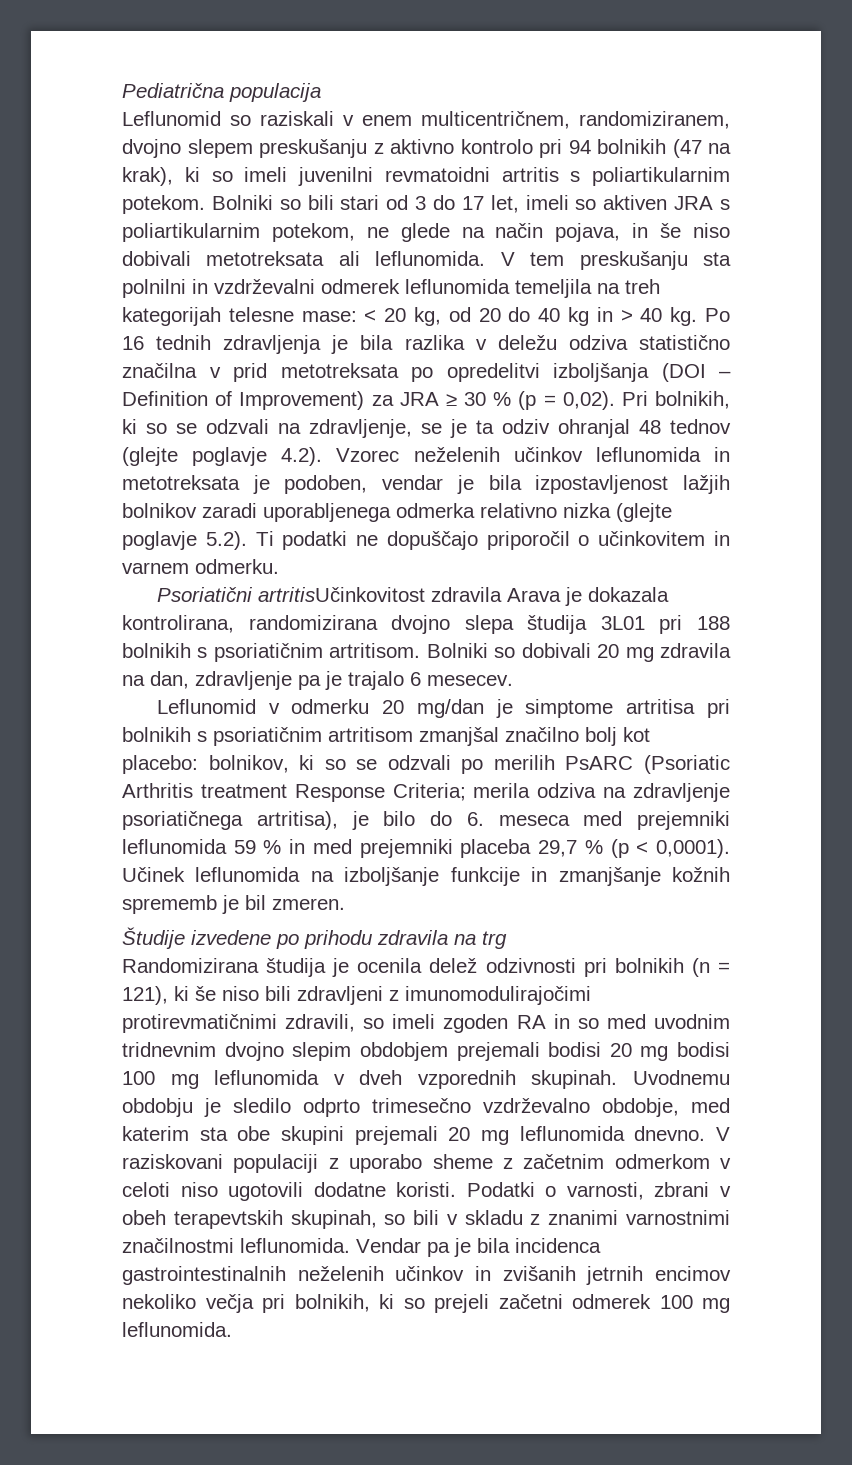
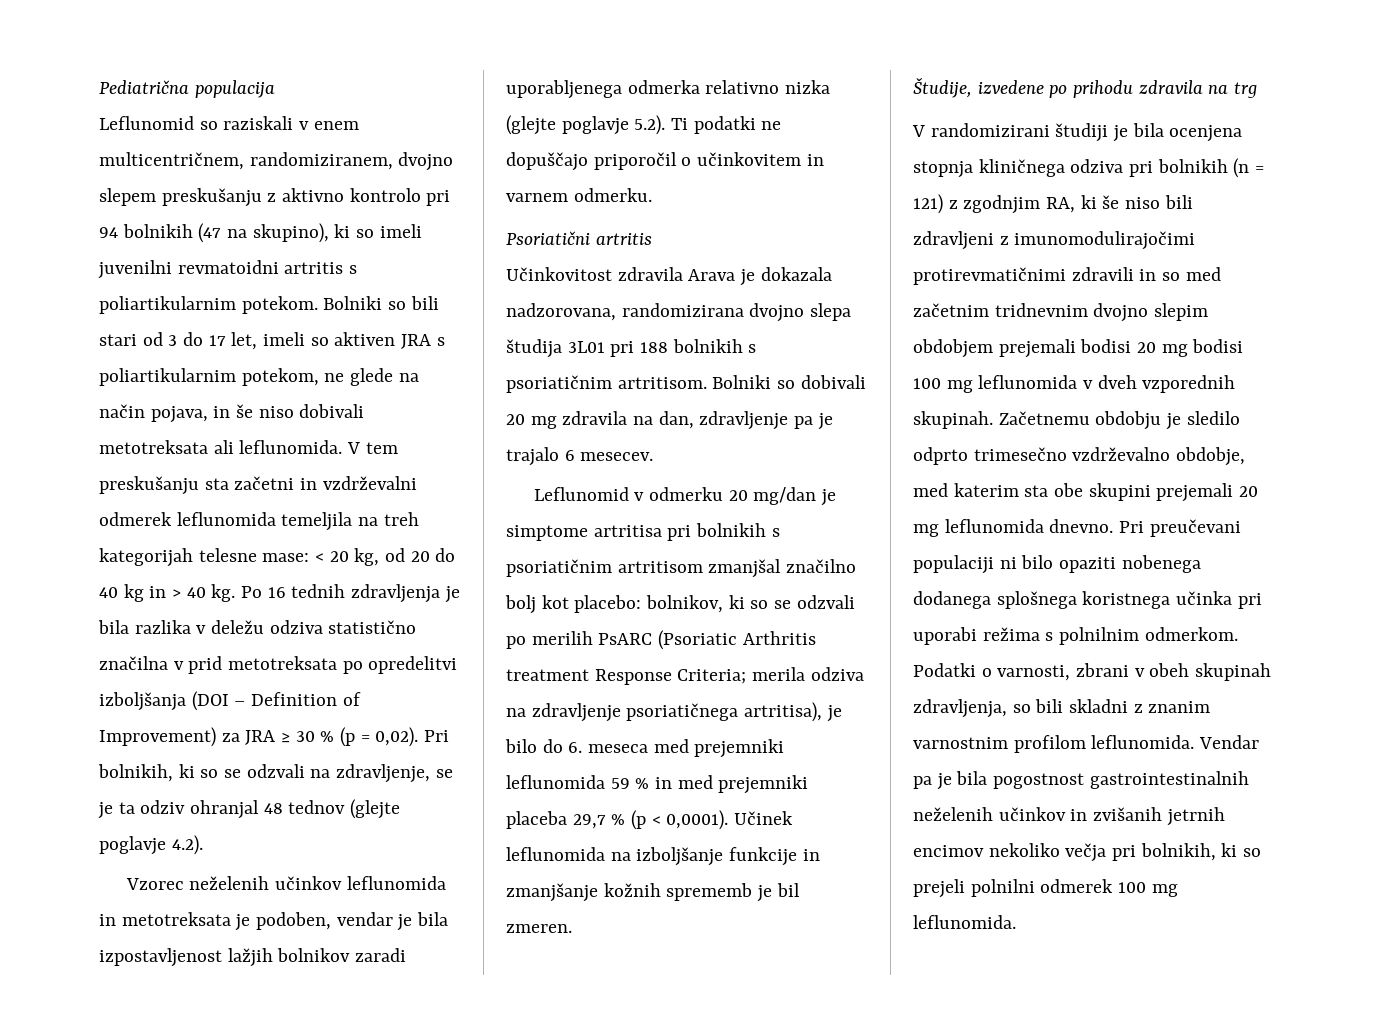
[122,167,173,186] krak), -> [252,223,329,243] skupino),
[122,279,186,298] polnilni -> [234,476,295,490] začetni
(323, 456) none -> (203, 845) //
[257,587,425,602] artritisUčinkovitost -> [595,233,652,245] [506,267,612,281] artritis // Učinkovitost
[122,615,234,633] kontrolirana, -> [506,303,616,321] nadzorovana,
[122,927,185,949] Študije -> [913,78,972,98] Študije,
[122,958,730,977] [122,986,168,1005] Randomizirana študija je ocenila delež odzivnosti pri bolnikih (n = 121), -> [912,123,1243,142] [913,158,1265,178] [913,194,1076,214] V randomizirani študiji je bila ocenjena stopnja kliničnega odziva pri bolnikih (n = 121) z zgodnjim RA,
[285,1014,546,1033] zdravili, so imeli zgoden RA -> [1071,267,1134,281] zdravili
[653,1014,730,1029] uvodnim -> [913,303,989,317] začetnim
[633,1070,730,1085] Uvodnemu -> [998,411,1090,425] Začetnemu
[716,1127,730,1141] [122,1154,731,1173] [122,1182,457,1201] V raziskovani populaciji z uporabo sheme z začetnim odmerkom v celoti niso ugotovili dodatne koristi. -> [1119,519,1241,537] [913,555,1201,574] [913,591,1262,609] [913,627,1238,645] Pri preučevani populaciji ni bilo opaziti nobenega dodanega splošnega koristnega učinka pri uporabi režima s polnilnim odmerkom.
[173,1210,730,1229] [122,1238,234,1253] terapevtskih skupinah, so bili v skladu z znanimi varnostnimi značilnostmi -> [1195,663,1272,681] [913,699,1211,718] [913,735,1086,753] skupinah zdravljenja, so bili skladni z znanim varnostnim profilom
[515,1238,601,1253] incidenca -> [993,773,1085,789] pogostnost
[498,1294,563,1309] začetni -> [970,879,1035,897] polnilni

